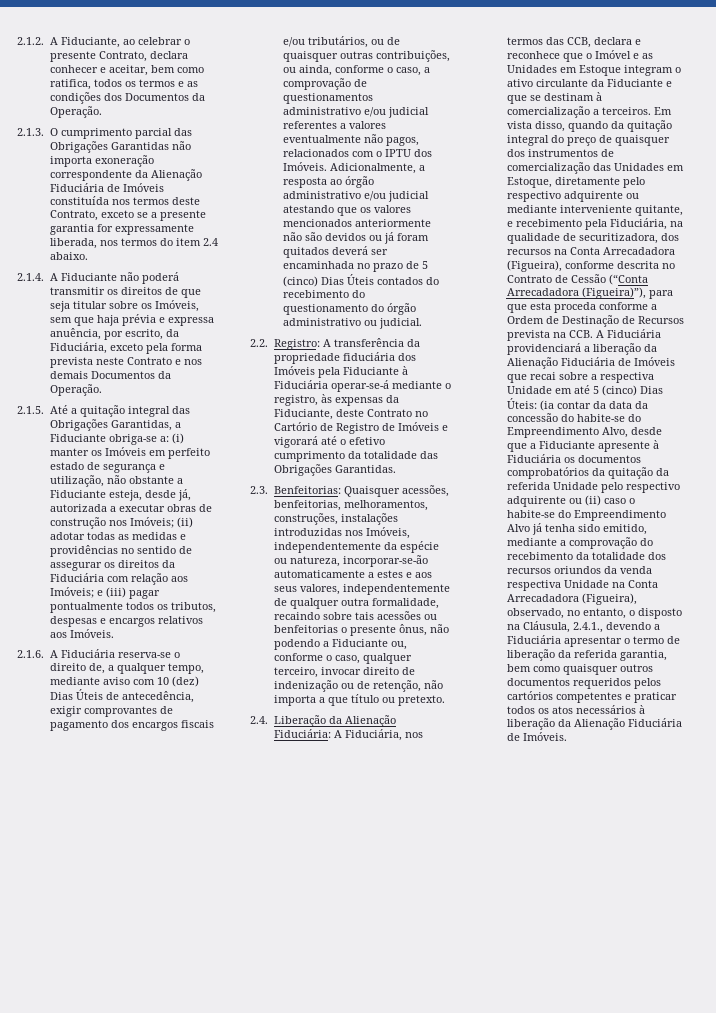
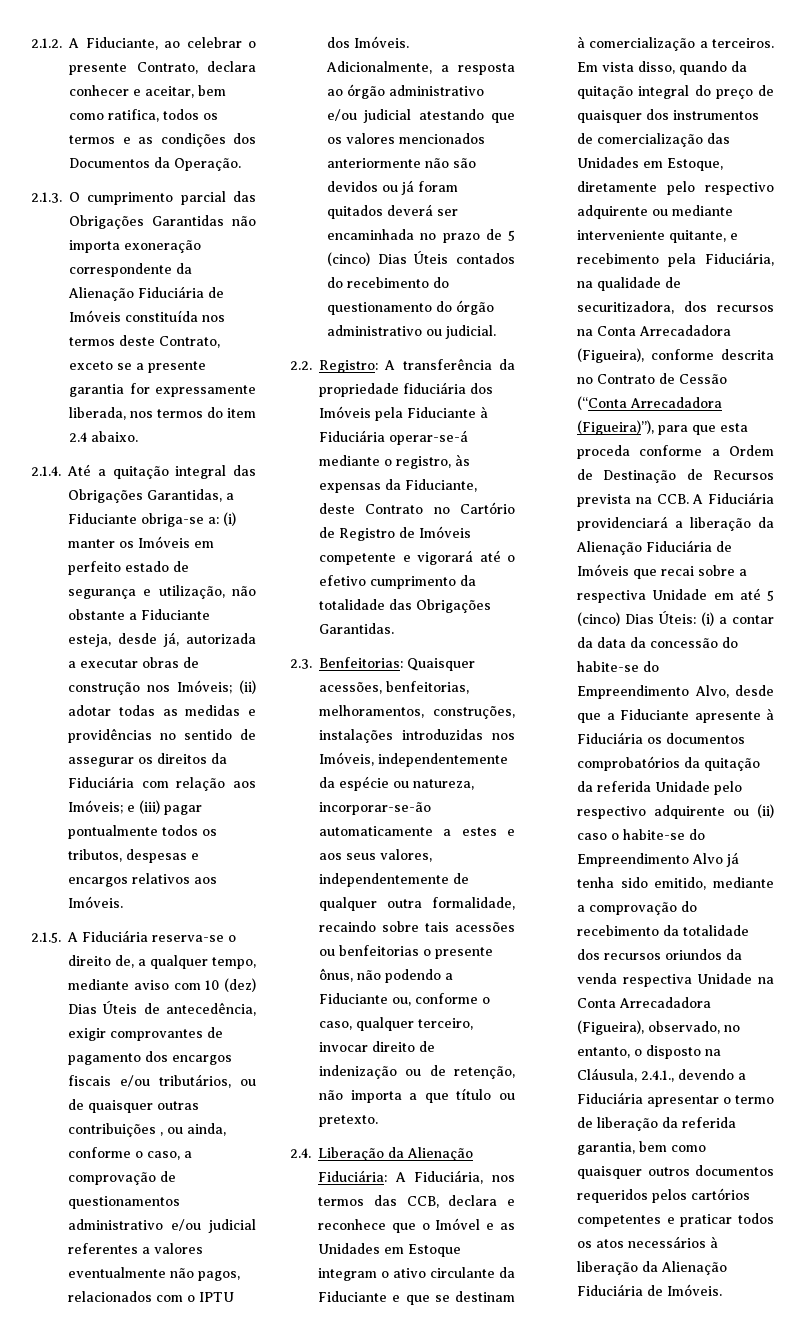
[49,272,179,284] [49,287,201,298] [49,300,199,312] [49,314,214,326] [49,328,179,340] [49,342,202,354] [49,357,202,368] [49,371,171,379] [49,384,102,396] [17,406,44,414] A Fiduciante não poderá transmitir os direitos de que seja titular sobre os Imóveis, sem que haja prévia e expressa anuência, por escrito, da Fiduciária, exceto pela forma prevista neste Contrato e nos demais Documentos da Operação. // 2.1.5. -> (61, 471) none
[17,650,44,658] 2.1.6. -> [31,932,61,943] 2.1.5.
[375,50,450,62] contribuições, -> [68,1123,163,1137] contribuições ,
(439, 426) none -> [319,553,396,565] competente
[539,400,554,411] (ia -> [701,612,727,626] (i) a

